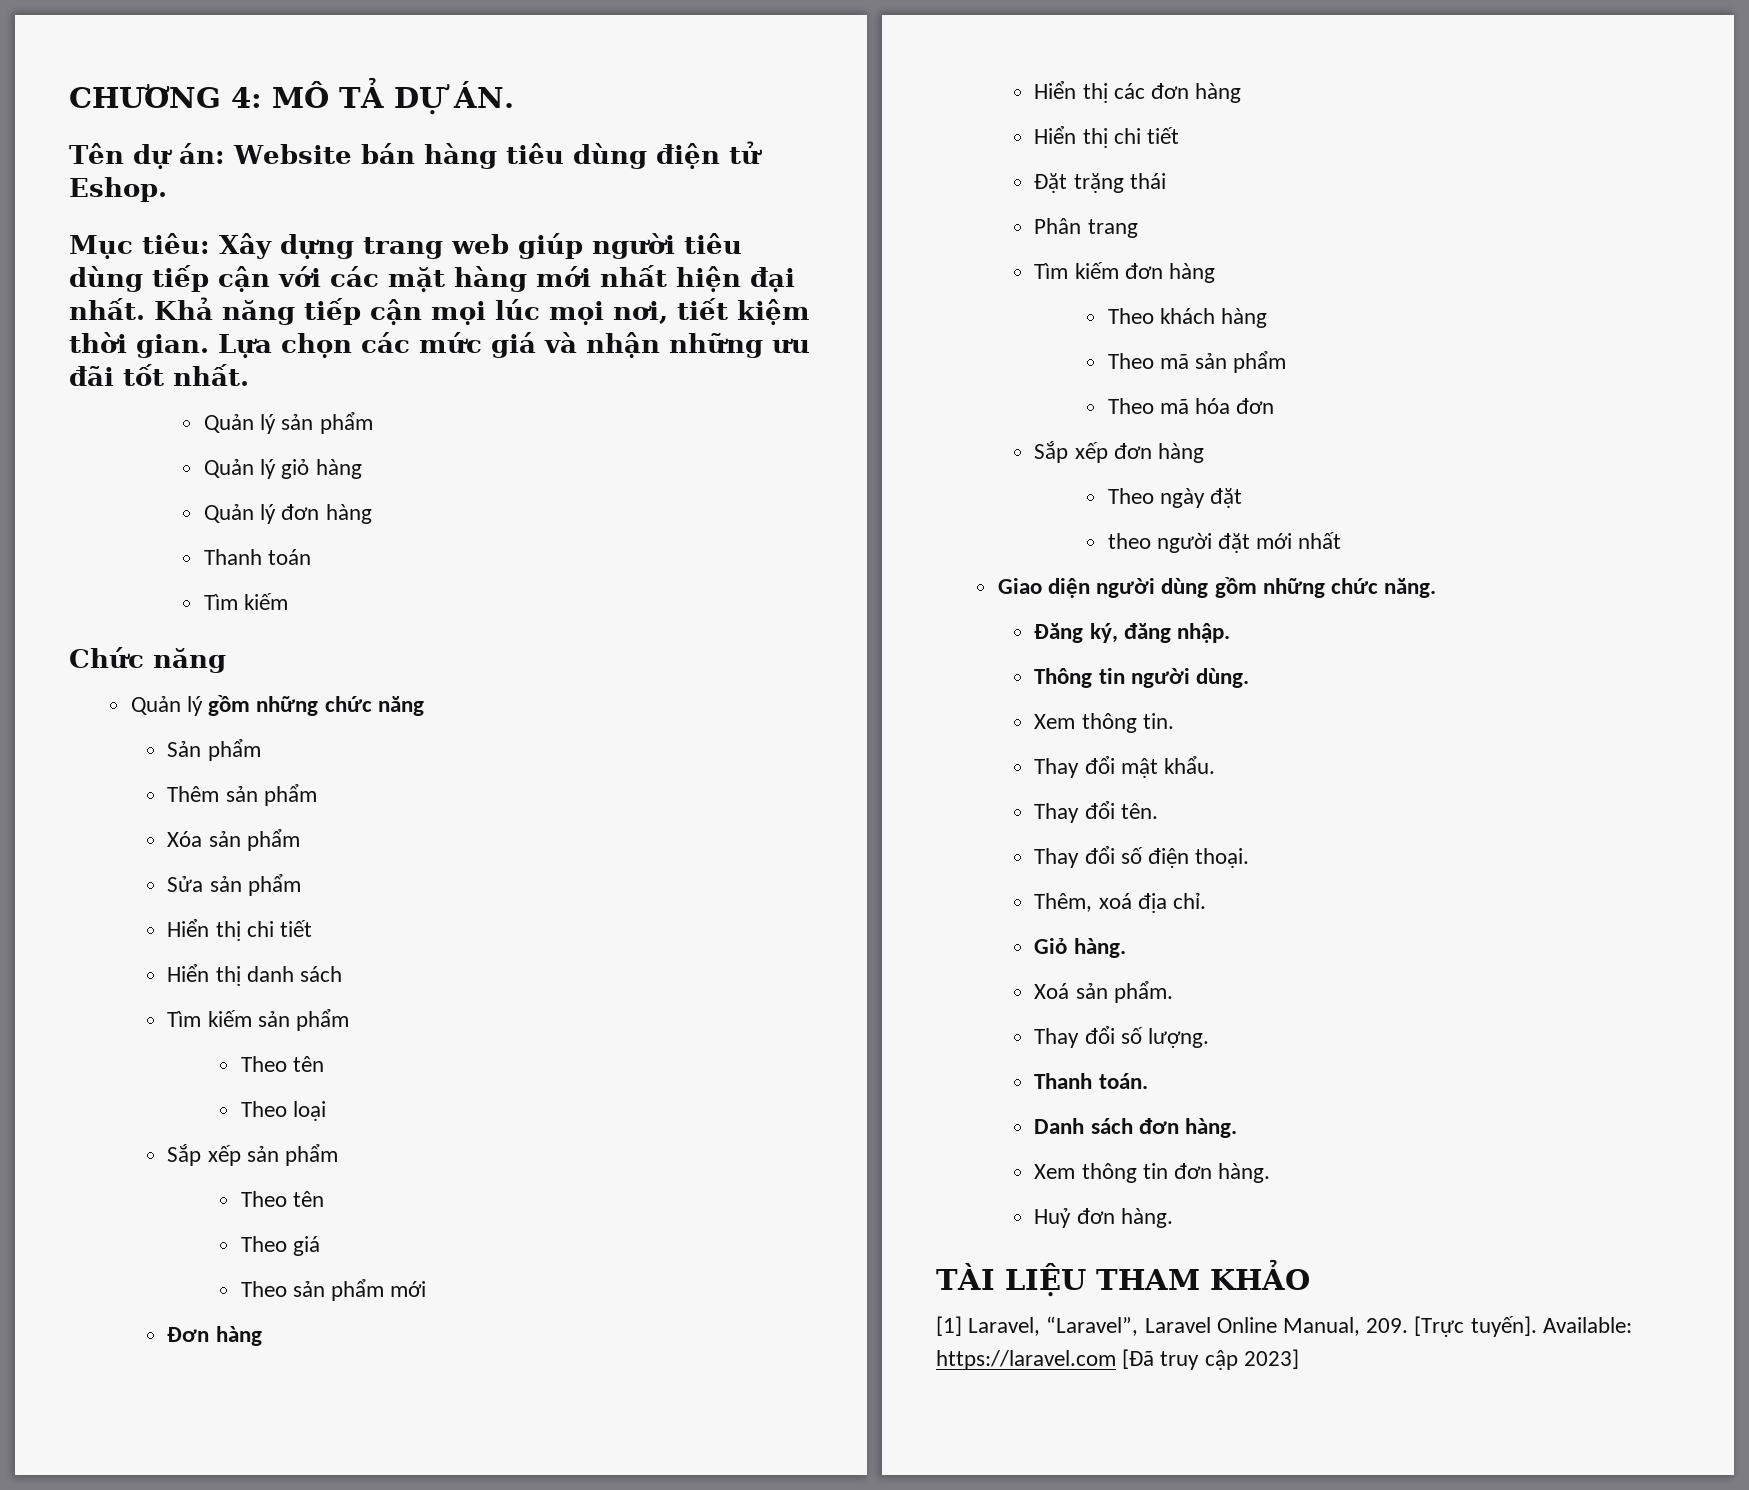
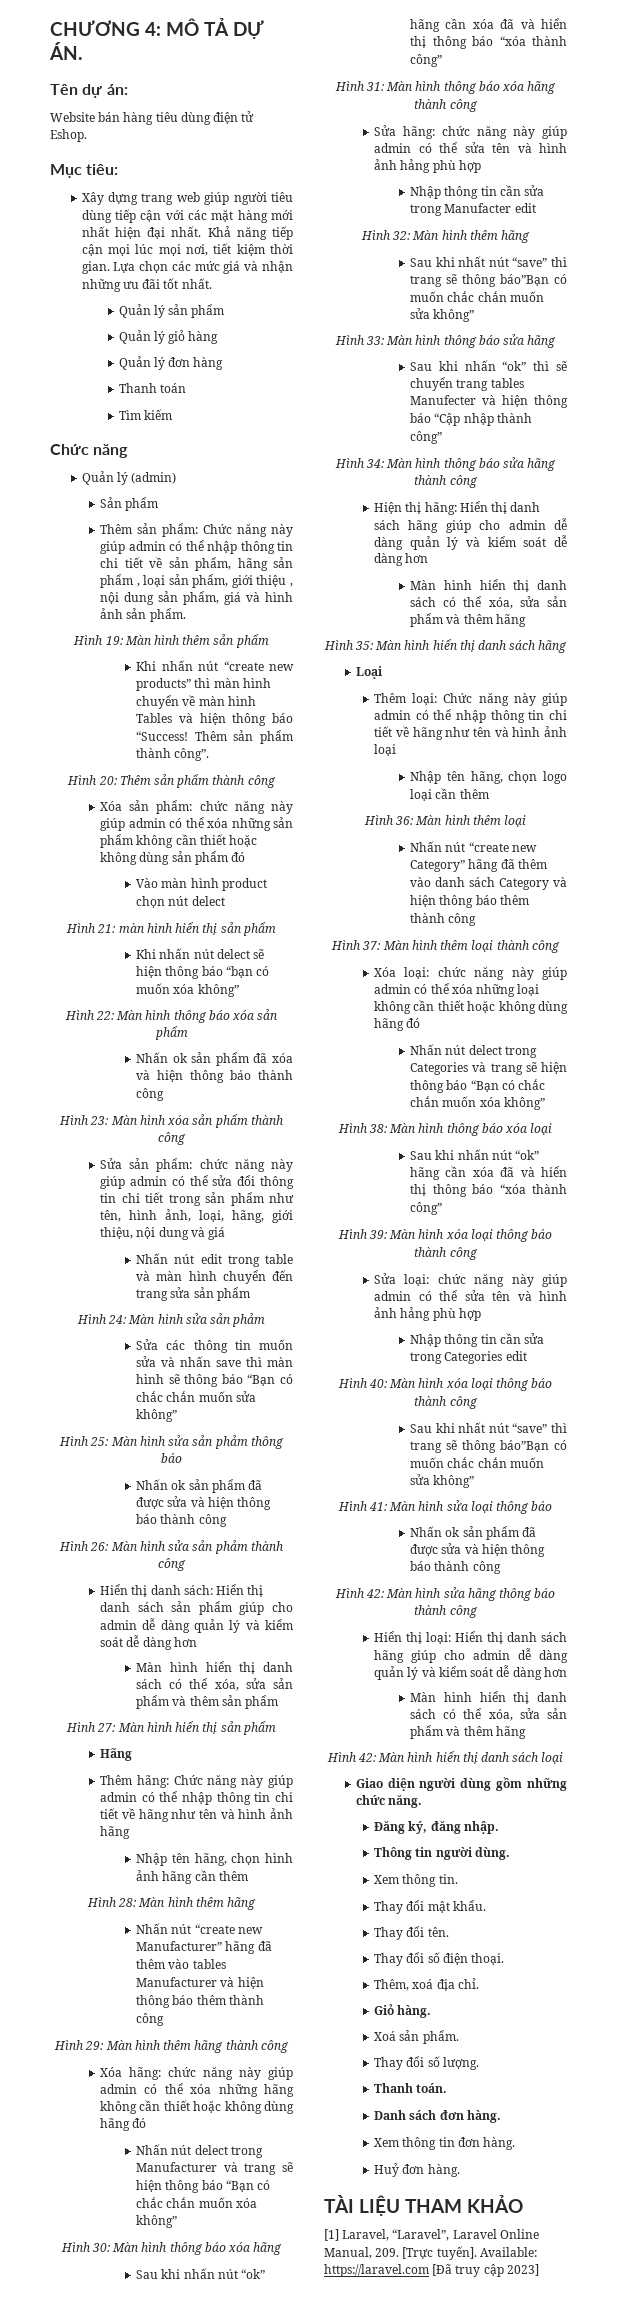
(225, 153) none -> (128, 89) //
(210, 243) none -> (119, 169) //
[208,695,424,716] gồm những chức năng -> [131,472,177,484] (admin)
[263,784,317,806] [167,829,300,851] [167,874,301,896] [167,919,313,941] [167,964,343,986] [167,1009,350,1031] [240,1056,324,1072] [240,1101,326,1121] [167,1144,339,1166] [240,1191,324,1207] [240,1236,320,1256] [240,1279,427,1301] [167,1326,262,1346] [1034,81,1242,103] [1034,126,1180,148] [1034,173,1166,193] [1034,218,1138,238] [1034,262,1216,283] [1107,308,1267,328] [1107,351,1287,373] [1107,398,1275,414] [1034,441,1205,463] [1107,488,1242,508] [1107,532,1342,553] phẩm // Xóa sản phẩm // Sửa sản phẩm // Hiển thị chi tiết // Hiển thị danh sách // Tìm kiếm sản phẩm // Theo tên // Theo loại // Sắp xếp sản phẩm // Theo tên // Theo giá // Theo sản phẩm mới // Đơn hàng // Hiển thị các đơn hàng // Hiển thị chi tiết // Đặt trặng thái // Phân trang // Tìm kiếm đơn hàng // Theo khách hàng // Theo mã sản phẩm // Theo mã hóa đơn // Sắp xếp đơn hàng // Theo ngày đặt // theo người đặt mới nhất -> [162,523,293,537] [100,540,293,554] [100,557,293,571] [100,574,294,588] [100,591,293,605] [100,608,186,622] [73,634,269,648] [136,660,294,671] [136,678,271,691] [136,695,256,709] [136,713,293,726] [136,730,293,744] [136,748,210,761] [67,774,276,788] [100,800,293,814] [100,817,293,831] [100,834,258,848] [100,851,246,865] [136,878,267,891] [136,896,225,908] [66,922,276,936] [136,948,265,959] [136,966,270,979] [136,983,239,997] [64,1009,278,1023] [154,1026,188,1040] [136,1052,293,1066] [136,1070,293,1083] [136,1088,165,1101] [59,1114,283,1128] [158,1132,186,1145] [100,1158,293,1172] [100,1175,294,1189] [100,1192,294,1206] [100,1209,293,1223] [100,1227,226,1240] [136,1253,293,1267] [136,1270,293,1284] [136,1287,250,1301] [76,1313,266,1327] [136,1339,293,1353] [136,1356,293,1367] [136,1374,293,1387] [136,1391,256,1402] [136,1409,178,1422] [59,1435,284,1449] [161,1453,182,1463] [136,1479,263,1493] [136,1496,272,1510] [136,1514,227,1527] [59,1540,283,1554] [158,1558,186,1571] [100,1584,264,1597] [100,1601,293,1615] [100,1618,293,1633] [100,1635,197,1650] [136,1661,293,1674] [136,1678,293,1691] [136,1695,279,1709] [66,1721,276,1735] [100,1748,133,1761] [100,1774,293,1788] [100,1791,294,1805] [100,1808,293,1822] [100,1826,131,1839] [136,1853,293,1866] [136,1870,248,1884] [86,1897,257,1910] [136,1923,263,1934] [136,1941,272,1954] [136,1959,226,1969] [136,1977,264,1989] [136,1995,264,2008] [136,2013,165,2026] [54,2040,289,2053] [100,2066,293,2080] [100,2083,294,2097] [100,2100,294,2114] [100,2118,147,2131] [136,2144,263,2158] [136,2162,293,2175] [136,2180,271,2193] [136,2197,257,2208] [136,2215,178,2228] [60,2242,283,2255] [136,2268,266,2279] [410,18,567,32] [410,36,567,49] [410,54,443,67] [334,81,557,94] [414,99,478,112] [374,125,567,139] [374,142,567,153] [374,159,481,173] [410,185,545,199] [410,203,536,216] [360,230,531,243] [410,256,567,267] [410,274,567,287] [410,291,544,302] [410,308,475,322] [334,334,557,348] [410,360,567,371] [410,377,524,391] [410,395,568,408] [410,413,532,426] [410,431,443,444] [334,457,557,471] [414,475,478,488] [374,501,541,515] [374,518,567,533] [374,535,567,550] [374,553,429,566] [410,579,567,592] [410,596,567,609] [410,613,526,627] [323,639,568,653] [355,666,383,679] [374,692,567,706] [374,709,567,723] [374,726,567,740] [374,744,397,756] [410,771,567,784] [410,788,489,801] [363,815,527,827] [410,841,537,852] [410,859,547,872] [410,877,567,890] [410,895,529,908] [410,913,477,926] [331,940,560,953] [374,966,567,980] [374,983,540,997] [374,1000,568,1014] [374,1018,421,1031] [410,1044,537,1058] [410,1062,567,1075] [410,1079,546,1093] [410,1096,545,1110] [337,1123,553,1136] [410,1149,540,1160] [410,1166,567,1180] [410,1184,567,1197] [410,1202,443,1215] [337,1229,553,1242] [414,1247,478,1260] [374,1273,567,1287] [374,1290,567,1301] [374,1307,481,1321] [410,1333,545,1347] [410,1351,527,1364] [337,1378,553,1391] [414,1396,478,1409] [410,1422,567,1433] [410,1440,567,1453] [410,1457,544,1468] [410,1474,475,1488] [337,1500,553,1514] [410,1526,537,1540] [410,1543,546,1557] [410,1561,501,1574] [334,1587,556,1601] [414,1605,478,1618] [374,1631,567,1644] [374,1648,568,1663] [374,1665,567,1680] [410,1691,567,1704] [410,1708,567,1721] [410,1725,526,1739] [326,1751,564,1764] phẩm: Chức năng này giúp admin có thể nhập thông tin chi tiết về sản phẩm, hãng sản phẩm , loại sản phẩm, giới thiệu , nội dung sản phẩm, giá và hình ảnh sản phẩm. // Hình 19: Màn hình thêm sản phẩm // Khi nhấn nút “create new products” thì màn hình chuyển về màn hình Tables và hiện thông báo “Success! Thêm sản phẩm thành công”. // Hình 20: Thêm sản phẩm thành công // Xóa sản phẩm: chức năng này giúp admin có thể xóa những sản phẩm không cần thiết hoặc không dùng sản phẩm đó // Vào màn hình product chọn nút delect // Hình 21: màn hình hiển thị sản phẩm // Khi nhấn nút delect sẽ hiện thông báo “bạn có muốn xóa không” // Hình 22: Màn hình thông báo xóa sản phẩm // Nhấn ok sản phẩm đã xóa và hiện thông báo thành công // Hình 23: Màn hình xóa sản phẩm thành công // Sửa sản phẩm: chức năng này giúp admin có thể sửa đổi thông tin chi tiết trong sản phẩm như tên, hình ảnh, loại, hãng, giới thiệu, nội dung và giá // Nhấn nút edit trong table và màn hình chuyển đến trang sửa sản phẩm // Hình 24: Màn hình sửa sản phảm // Sửa các thông tin muốn sửa và nhấn save thì màn hình sẽ thông báo “Bạn có chắc chắn muốn sửa không” // Hình 25: Màn hình sửa sản phảm thông báo // Nhấn ok sản phẩm đã được sửa và hiện thông báo thành công // Hình 26: Màn hình sửa sản phảm thành công // Hiển thị danh sách: Hiển thị danh sách sản phẩm giúp cho admin dễ dàng quản lý và kiểm soát dễ dàng hơn // Màn hình hiển thị danh sách có thể xóa, sửa sản phẩm và thêm sản phẩm // Hình 27: Màn hình hiển thị sản phẩm // Hãng // Thêm hãng: Chức năng này giúp admin có thể nhập thông tin chi tiết về hãng như tên và hình ảnh hãng // Nhập tên hãng, chọn hình ảnh hãng cần thêm // Hình 28: Màn hình thêm hãng // Nhấn nút “create new Manufacturer” hãng đã thêm vào tables Manufacturer và hiện thông báo thêm thành công // Hình 29: Màn hình thêm hãng thành công // Xóa hãng: chức năng này giúp admin có thể xóa những hãng không cần thiết hoặc không dùng hãng đó // Nhấn nút delect trong Manufacturer và trang sẽ hiện thông báo “Bạn có chắc chắn muốn xóa không” // Hình 30: Màn hình thông báo xóa hãng // Sau khi nhấn nút “ok” hãng cần xóa đã và hiển thị thông báo “xóa thành công” // Hình 31: Màn hình thông báo xóa hãng thành công // Sửa hãng: chức năng này giúp admin có thể sửa tên và hình ảnh hảng phù hợp // Nhập thông tin cần sửa trong Manufacter edit // Hình 32: Màn hình thêm hãng // Sau khi nhất nút “save” thì trang sẽ thông báo”Bạn có muốn chắc chắn muốn sửa không” // Hình 33: Màn hình thông báo sửa hãng // Sau khi nhấn “ok” thì sẽ chuyển trang tables Manufecter và hiện thông báo “Cập nhập thành công” // Hình 34: Màn hình thông báo sửa hãng thành công // Hiện thị hãng: Hiển thị danh sách hãng giúp cho admin dễ dàng quản lý và kiểm soát dễ dàng hơn // Màn hình hiển thị danh sách có thể xóa, sửa sản phẩm và thêm hãng // Hình 35: Màn hình hiển thị danh sách hãng // Loại // Thêm loại: Chức năng này giúp admin có thể nhập thông tin chi tiết về hãng như tên và hình ảnh loại // Nhập tên hãng, chọn logo loại cần thêm // Hình 36: Màn hình thêm loại // Nhấn nút “create new Category” hãng đã thêm vào danh sách Category và hiện thông báo thêm thành công // Hình 37: Màn hình thêm loại thành công // Xóa loại: chức năng này giúp admin có thể xóa những loại không cần thiết hoặc không dùng hãng đó // Nhấn nút delect trong Categories và trang sẽ hiện thông báo “Bạn có chắc chắn muốn xóa không” // Hình 38: Màn hình thông báo xóa loại // Sau khi nhấn nút “ok” hãng cần xóa đã và hiển thị thông báo “xóa thành công” // Hình 39: Màn hình xóa loại thông báo thành công // Sửa loại: chức năng này giúp admin có thể sửa tên và hình ảnh hảng phù hợp // Nhập thông tin cần sửa trong Categories edit // Hình 40: Màn hình xóa loại thông báo thành công // Sau khi nhất nút “save” thì trang sẽ thông báo”Bạn có muốn chắc chắn muốn sửa không” // Hình 41: Màn hình sửa loại thông báo // Nhấn ok sản phẩm đã được sửa và hiện thông báo thành công // Hình 42: Màn hình sửa hãng thông báo thành công // Hiển thị loại: Hiển thị danh sách hãng giúp cho admin dễ dàng quản lý và kiểm soát dễ dàng hơn // Màn hình hiển thị danh sách có thể xóa, sửa sản phẩm và thêm hãng // Hình 42: Màn hình hiển thị danh sách loại

